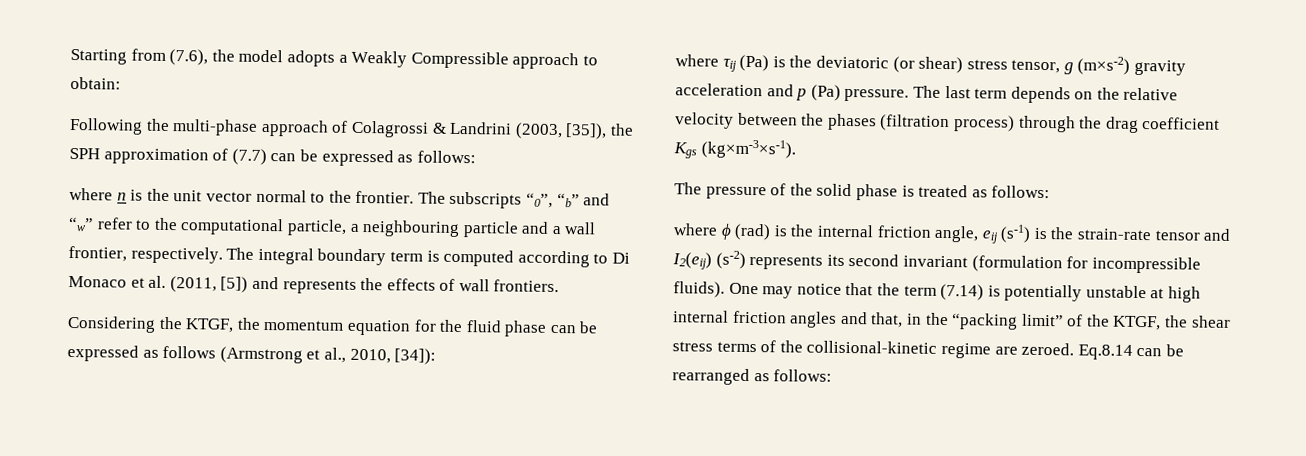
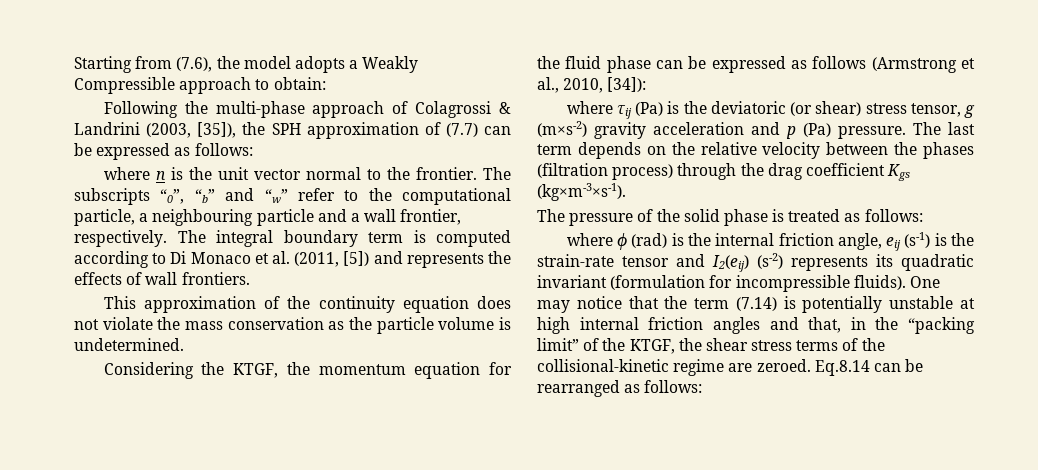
(560, 286) none -> [103,296,511,313] [74,317,512,334] [74,338,184,351] // This approximation of the continuity equation does not violate the mass conservation as the particle volume is undetermined.
[848,254,900,267] second -> [901,254,974,271] quadratic

